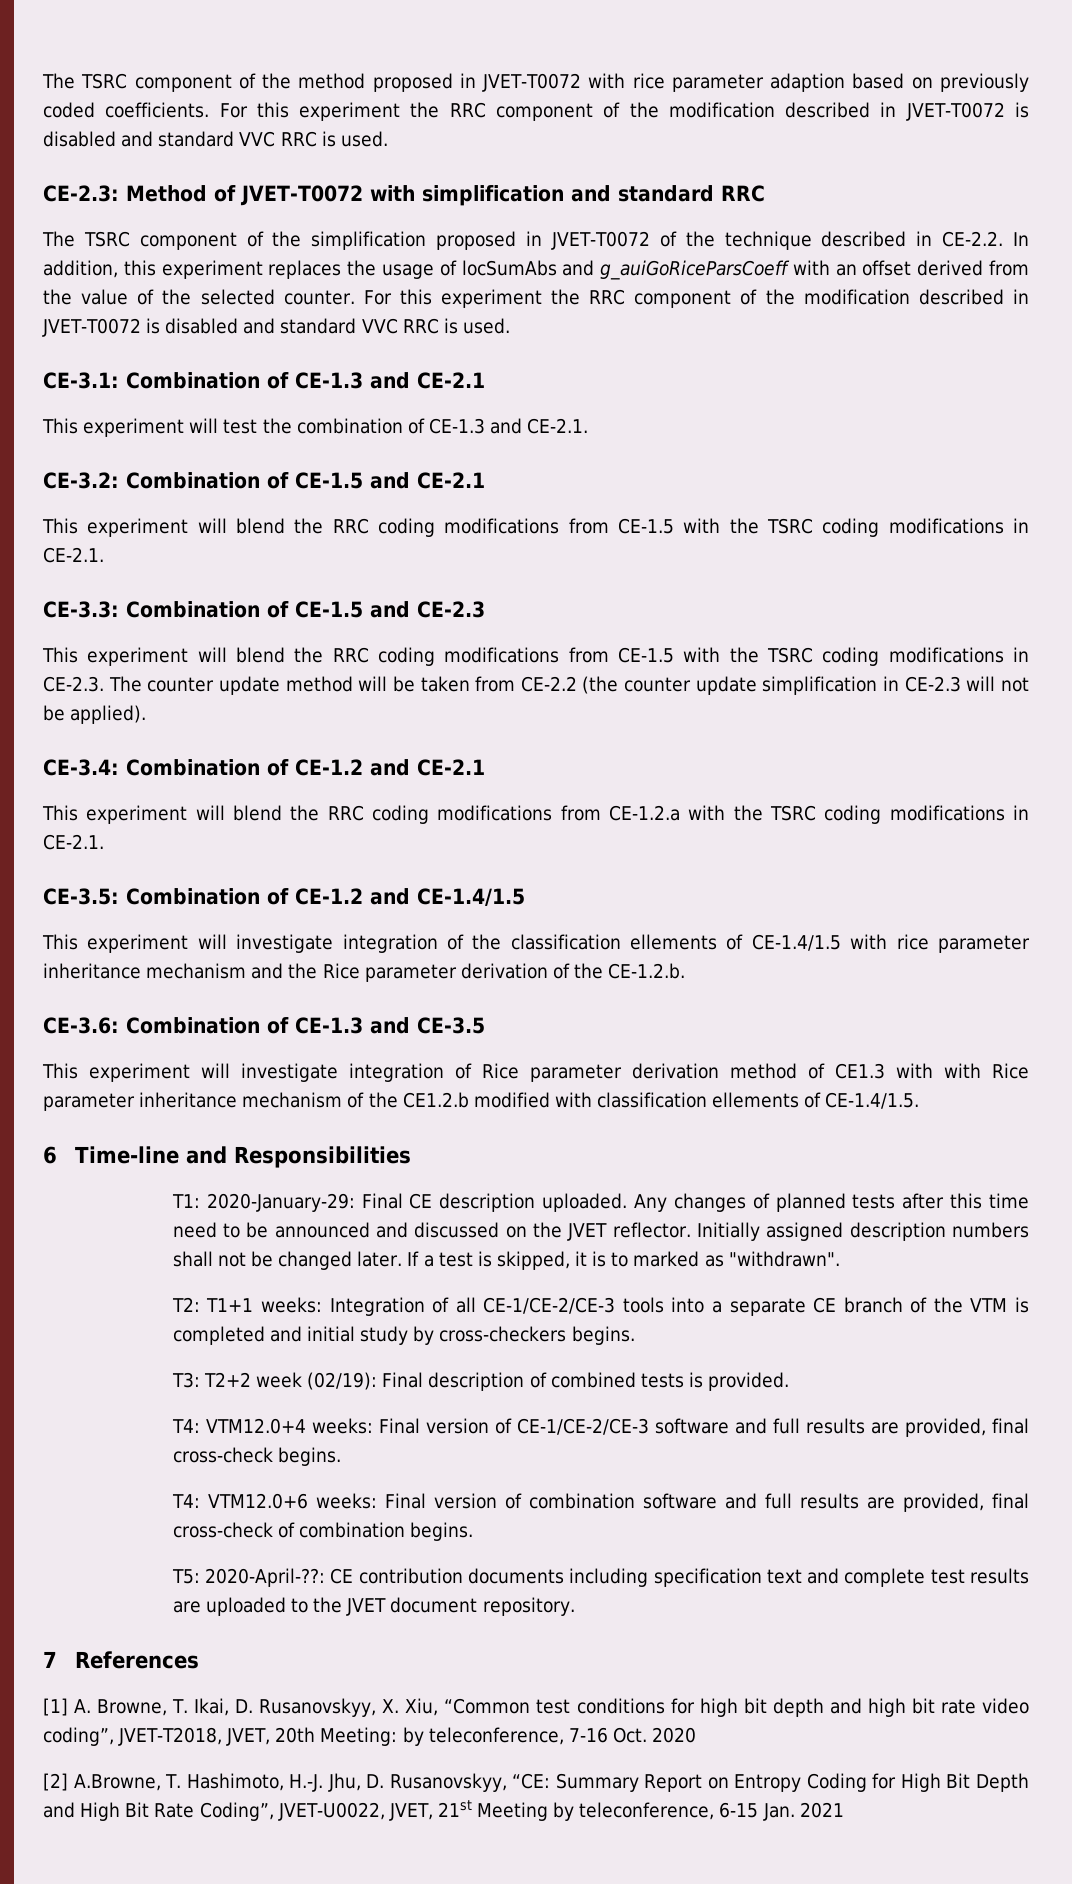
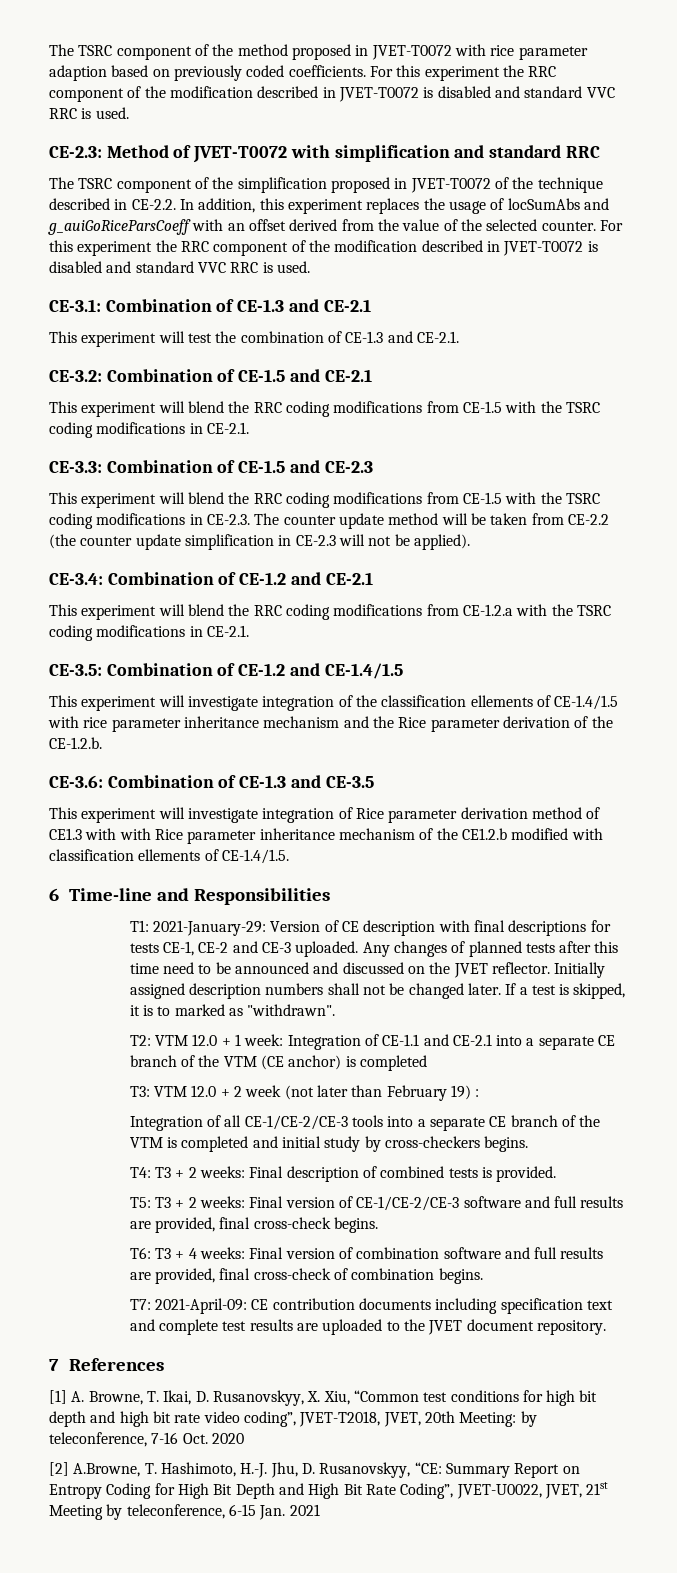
[206,1193,536,1212] 2020-January-29: Final CE description -> [152,920,611,936] [129,941,291,956] 2021-January-29: Version of CE description with final descriptions for tests CE-1, CE-2 and CE-3
[206,1297,322,1313] T1+1 weeks: -> [154,1034,616,1050] [129,1055,427,1071] [129,1085,480,1101] VTM 12.0 + 1 week: Integration of CE-1.1 and CE-2.1 into a separate CE branch of the VTM (CE anchor) is completed // T3: VTM 12.0 + 2 week (not later than February 19) : //
[171,1372,378,1390] T3: T2+2 week (02/19): -> [129,1166,245,1178] T4: T3 + 2 weeks:
[171,1418,306,1434] T4: VTM12.0+4 -> [129,1197,197,1208] T5: T3 + 2
[171,1493,308,1509] T4: VTM12.0+6 -> [129,1247,197,1259] T6: T3 + 4
[171,1568,326,1587] T5: 2020-April-??: -> [129,1298,247,1314] T7: 2021-April-09:

